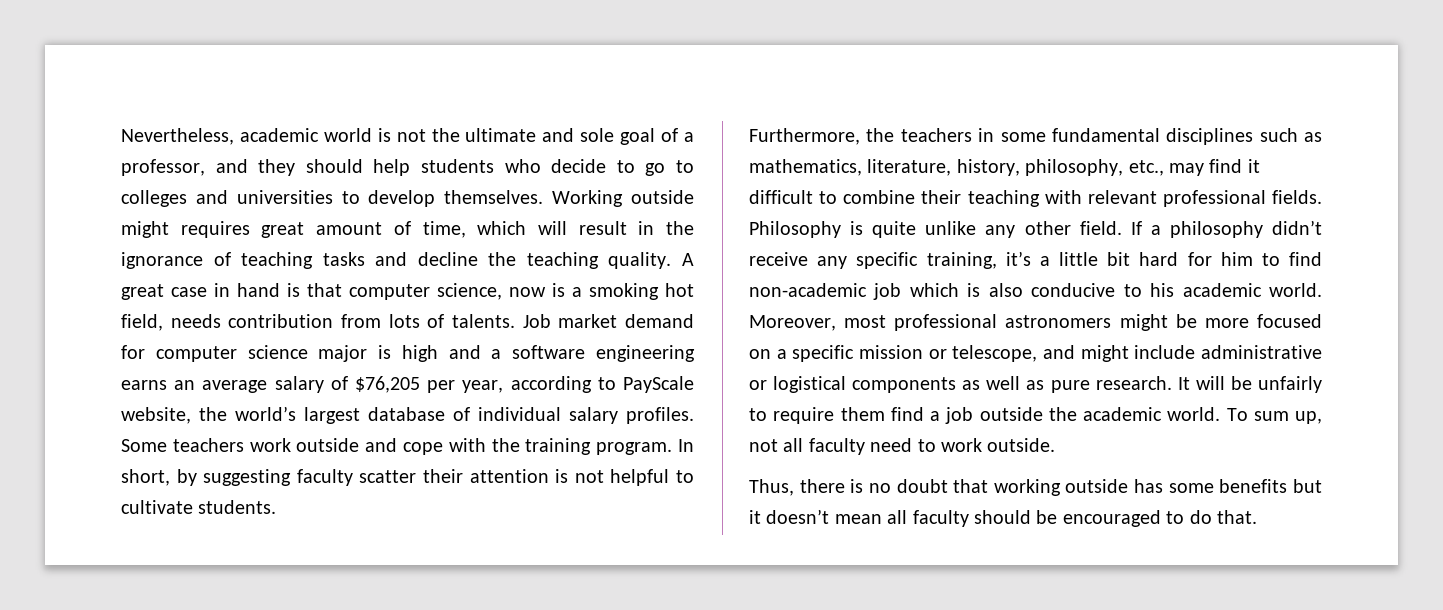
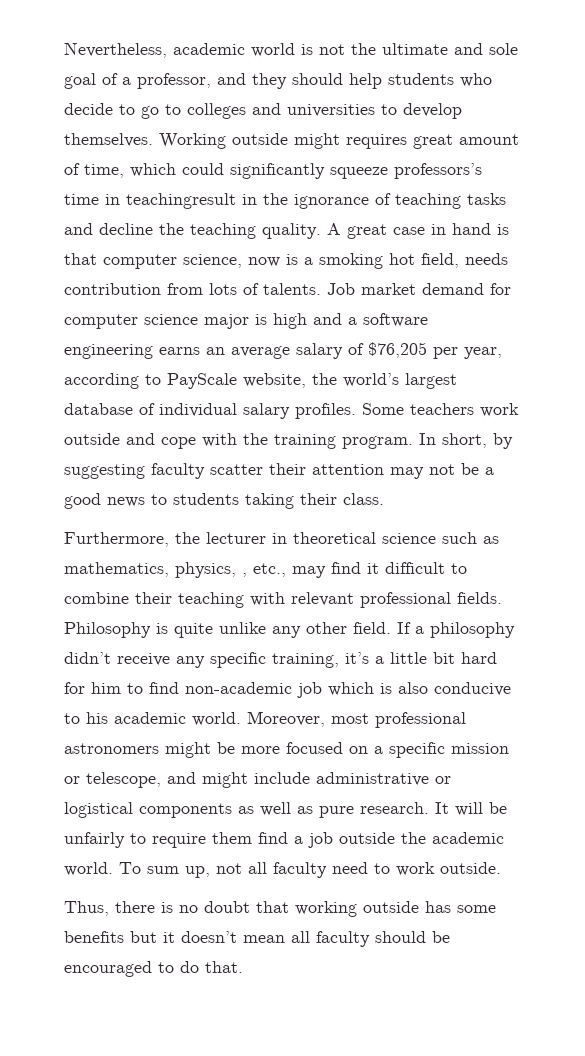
[537,221,627,235] will result -> [182,163,482,179] [64,193,236,209] could significantly squeeze professors’s time in teachingresult
[555,469,695,486] [121,500,277,514] [749,128,1322,145] [749,159,1124,176] is not helpful to cultivate students. // Furthermore, the teachers in some fundamental disciplines such as mathematics, literature, history, philosophy, -> [390,463,494,479] [64,493,384,509] [64,532,499,547] [64,562,247,578] may not be a good news to students taking their class. // Furthermore, the lecturer in theoretical science such as mathematics, physics, ,

